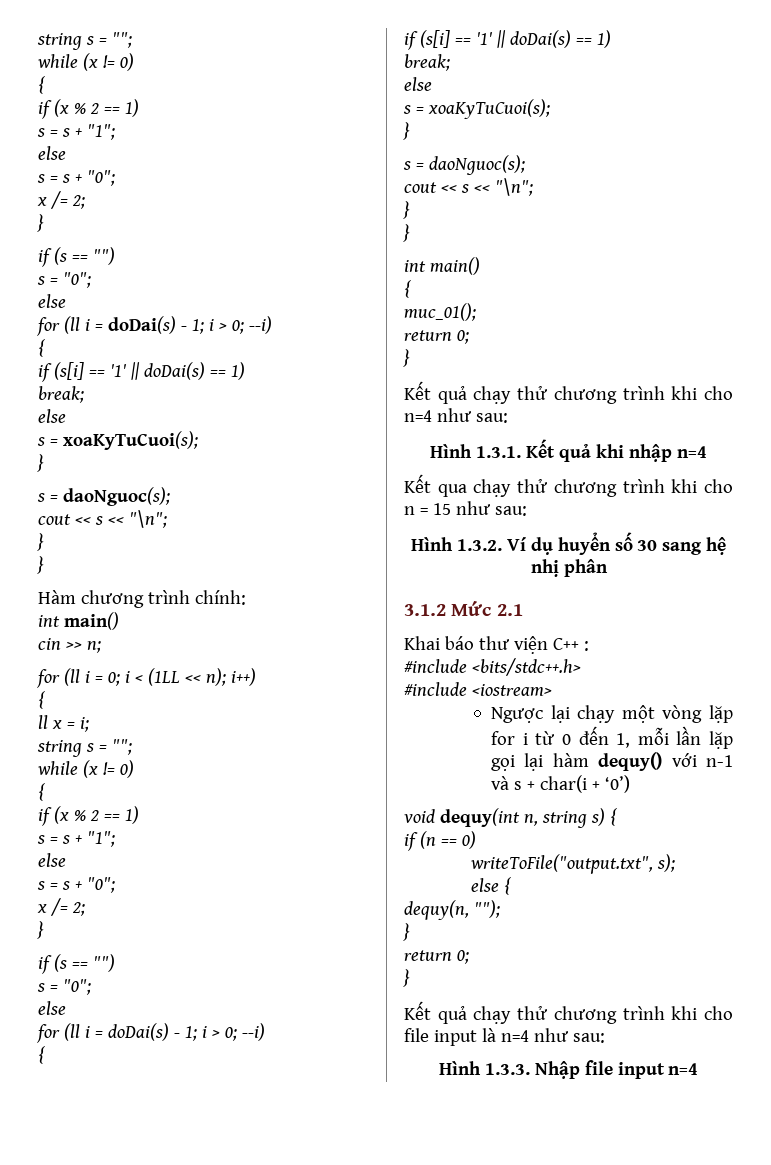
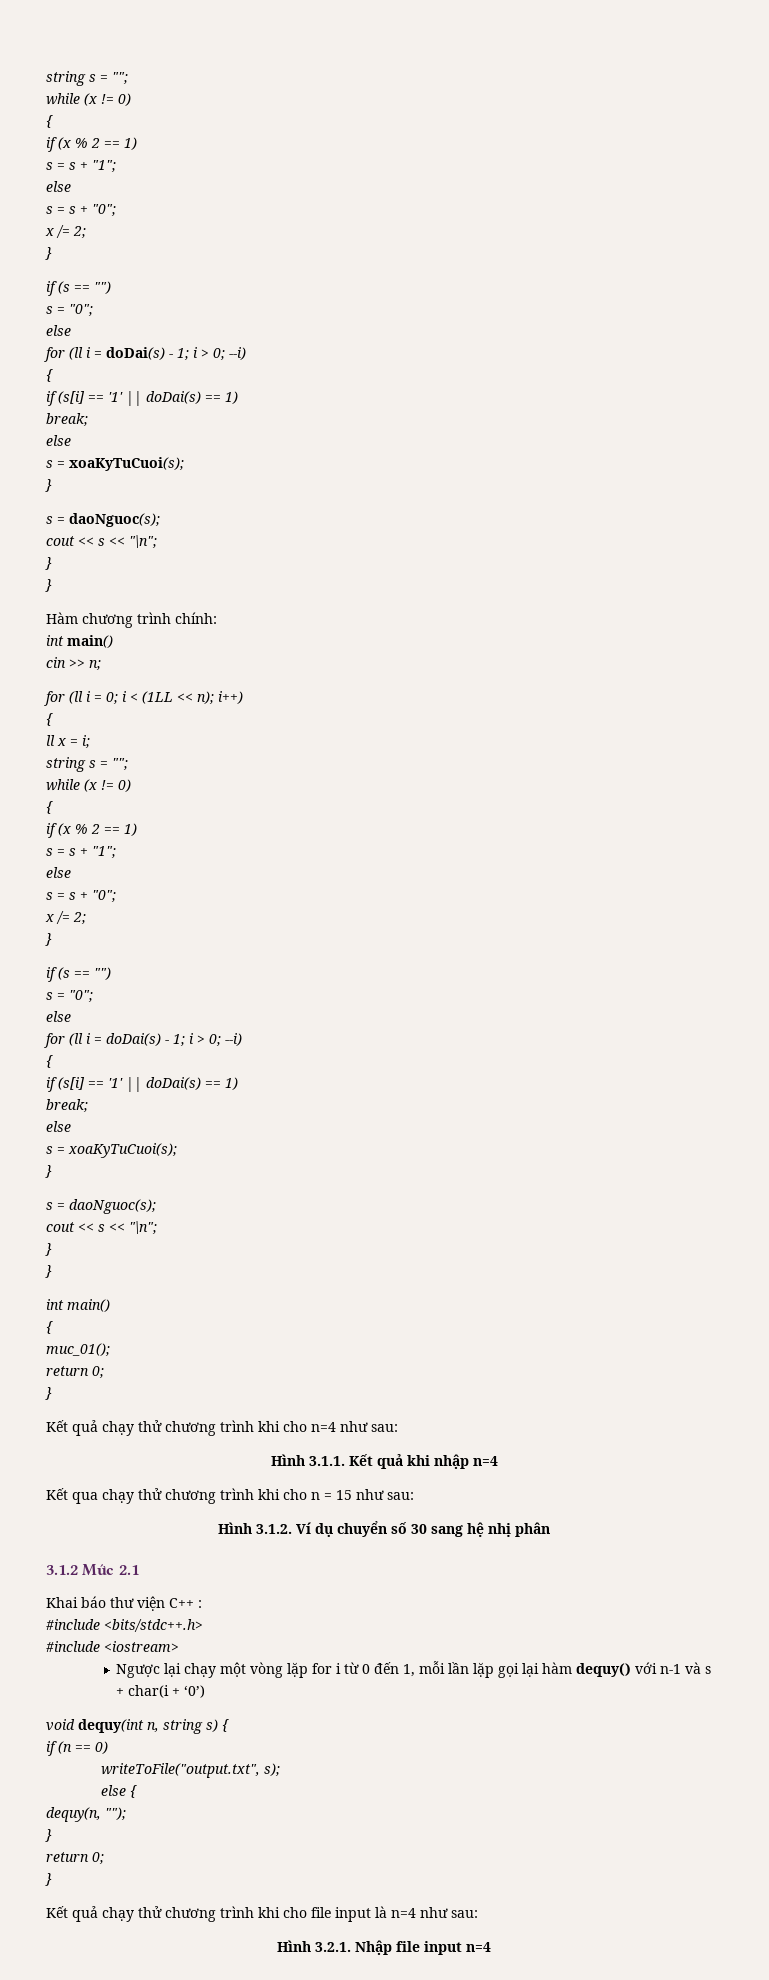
[476,446,522,458] 1.3.1. -> [308,1456,345,1466] 3.1.1.
[456,539,502,551] 1.3.2. -> [256,1524,292,1534] 3.1.2.
[557,532,611,555] huyển -> [337,1521,387,1537] chuyển
[484,1063,530,1075] 1.3.3. -> [315,1942,351,1952] 3.2.1.

